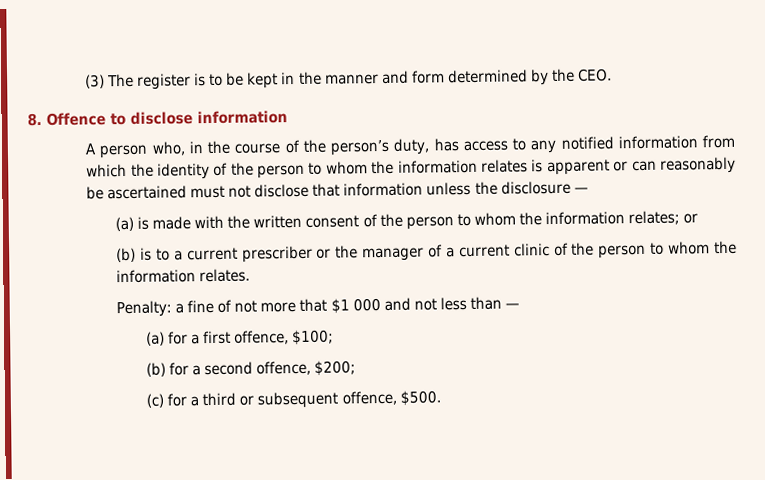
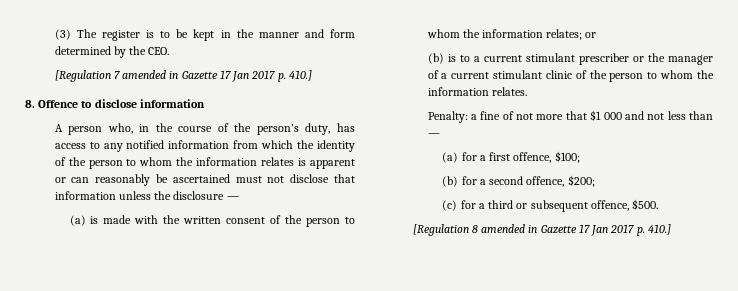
(612, 75) none -> [54,70,312,82] // [Regulation 7 amended in Gazette 17 Jan 2017 p. 410.]
(238, 254) none -> [525,53,575,62] stimulant
(510, 251) none -> [493,70,543,79] stimulant
(441, 398) none -> [412,224,671,236] // [Regulation 8 amended in Gazette 17 Jan 2017 p. 410.]

